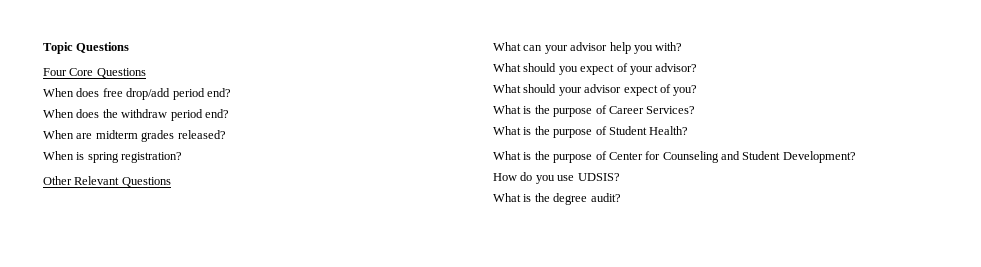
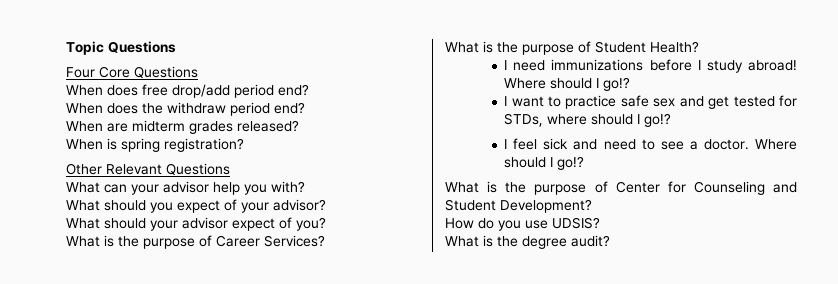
(689, 130) none -> [504,59,797,73] [504,77,631,91] [504,95,797,109] [504,113,672,127] [504,138,797,150] [504,156,585,170] // I need immunizations before I study abroad! Where should I go!? // I want to practice safe sex and get tested for STDs, where should I go!? // I feel sick and need to see a doctor. Where should I go!?

